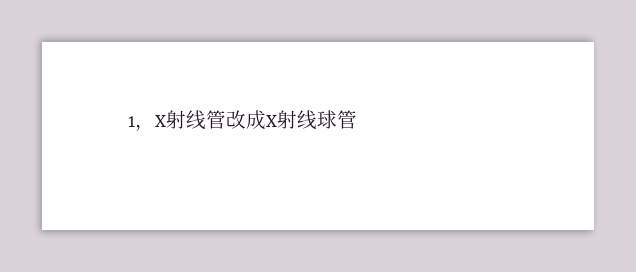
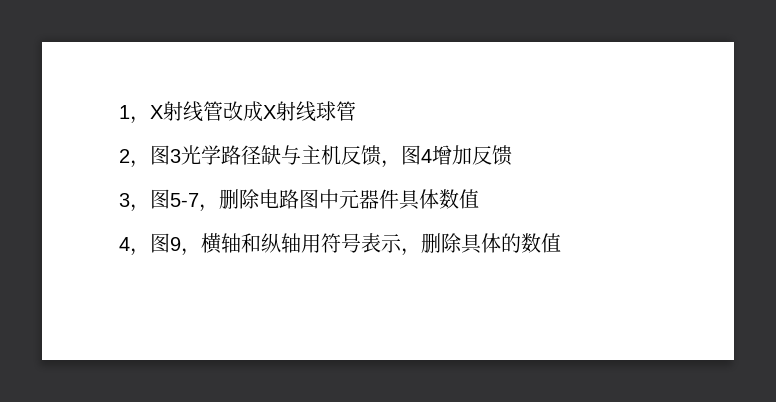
(357, 119) none -> [119,145,512,168] [119,189,479,212] [119,233,561,256] // 2，图3光学路径缺与主机反馈，图4增加反馈 // 3，图5-7，删除电路图中元器件具体数值 // 4，图9，横轴和纵轴用符号表示，删除具体的数值

